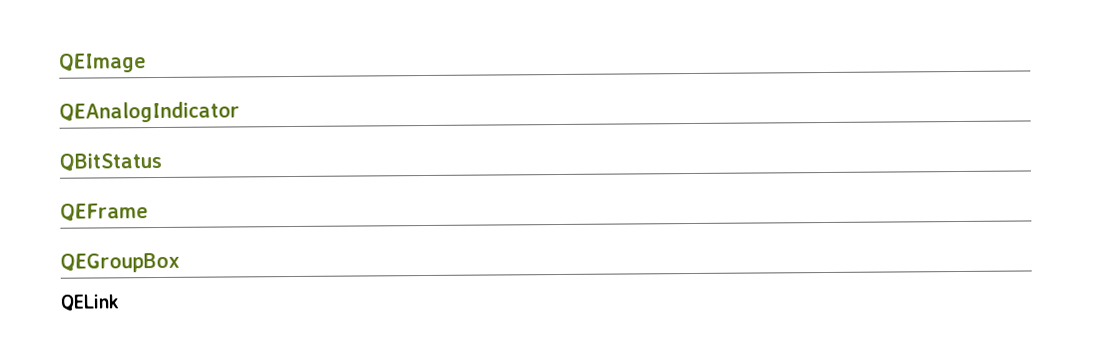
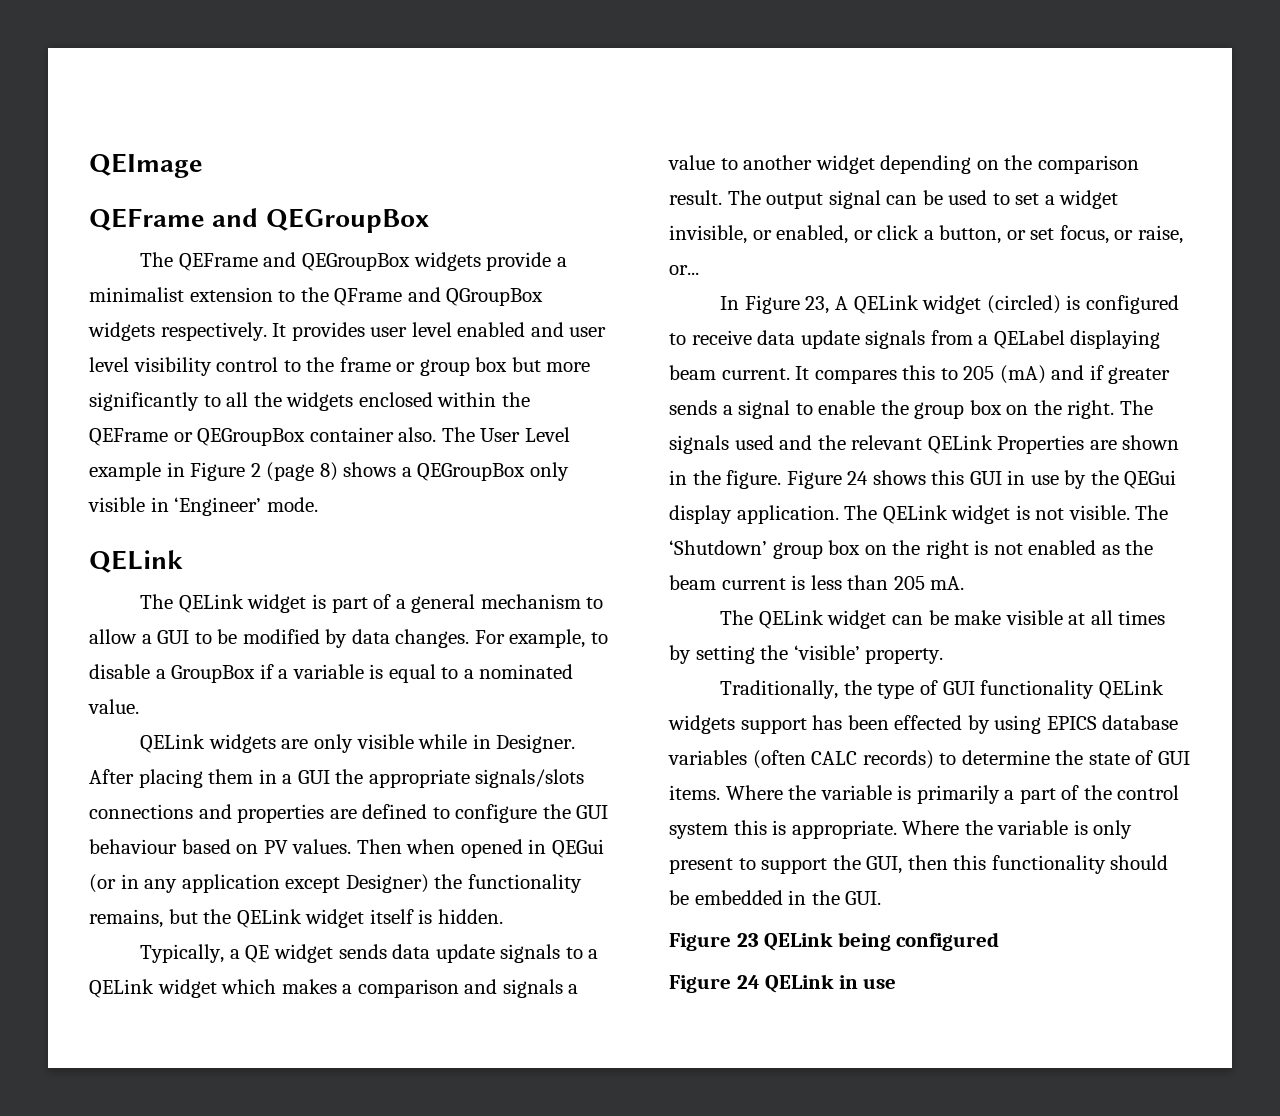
[59,101,240,123] [59,152,162,172] [60,203,148,222] // QEAnalogIndicator // QBitStatus // QEFrame // -> [89,208,259,231] // QEFrame and
[60,294,120,311] QELink -> [140,252,567,271] [89,287,544,306] [88,322,607,341] [89,357,591,376] [89,392,530,411] [89,427,570,446] [89,462,569,481] [88,497,318,516] [89,550,183,573] [140,594,604,613] [89,629,608,648] [89,664,574,683] [88,699,139,714] [140,734,576,753] [89,769,585,788] [89,804,609,823] [89,839,604,858] [89,874,582,893] [89,909,503,928] [140,944,599,963] [89,979,579,998] [668,155,1139,174] [669,190,1119,209] [669,225,1183,244] [669,265,699,275] [720,295,1179,314] [669,330,1161,349] [669,365,1171,384] [669,400,1153,419] [669,435,1180,454] [669,470,1177,489] [669,505,1169,524] [669,540,1154,559] [669,575,965,590] [720,610,1166,629] [669,645,944,664] [720,680,1164,699] [668,715,1179,734] [668,750,1190,769] [669,785,1180,804] [669,820,1133,839] [669,855,1169,874] [669,890,882,905] [669,932,1000,951] [669,974,897,993] The QEFrame and QEGroupBox widgets provide a minimalist extension to the QFrame and QGroupBox widgets respectively. It provides user level enabled and user level visibility control to the frame or group box but more significantly to all the widgets enclosed within the QEFrame or QEGroupBox container also. The User Level example in Figure 2 (page 8) shows a QEGroupBox only visible in ‘Engineer’ mode. // QELink // The QELink widget is part of a general mechanism to allow a GUI to be modified by data changes. For example, to disable a GroupBox if a variable is equal to a nominated value. // QELink widgets are only visible while in Designer. After placing them in a GUI the appropriate signals/slots connections and properties are defined to configure the GUI behaviour based on PV values. Then when opened in QEGui (or in any application except Designer) the functionality remains, but the QELink widget itself is hidden. // Typically, a QE widget sends data update signals to a QELink widget which makes a comparison and signals a value to another widget depending on the comparison result. The output signal can be used to set a widget invisible, or enabled, or click a button, or set focus, or raise, or... // In Figure 23, A QELink widget (circled) is configured to receive data update signals from a QELabel displaying beam current. It compares this to 205 (mA) and if greater sends a signal to enable the group box on the right. The signals used and the relevant QELink Properties are shown in the figure. Figure 24 shows this GUI in use by the QEGui display application. The QELink widget is not visible. The ‘Shutdown’ group box on the right is not enabled as the beam current is less than 205 mA. // The QELink widget can be make visible at all times by setting the ‘visible’ property. // Traditionally, the type of GUI functionality QELink widgets support has been effected by using EPICS database variables (often CALC records) to determine the state of GUI items. Where the variable is primarily a part of the control system this is appropriate. Where the variable is only present to support the GUI, then this functionality should be embedded in the GUI. // Figure 23 QELink being configured // Figure 24 QELink in use

